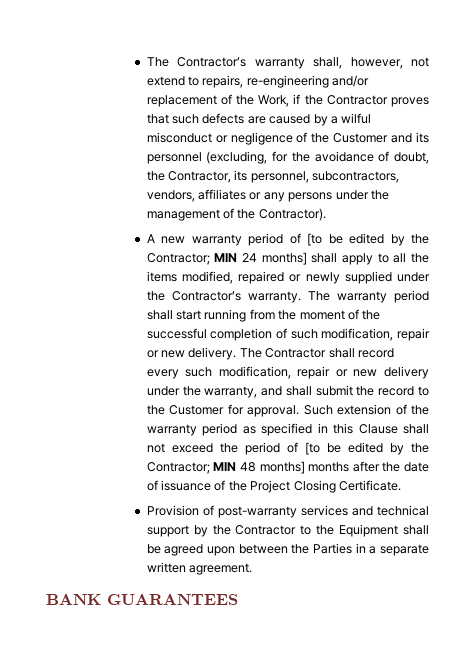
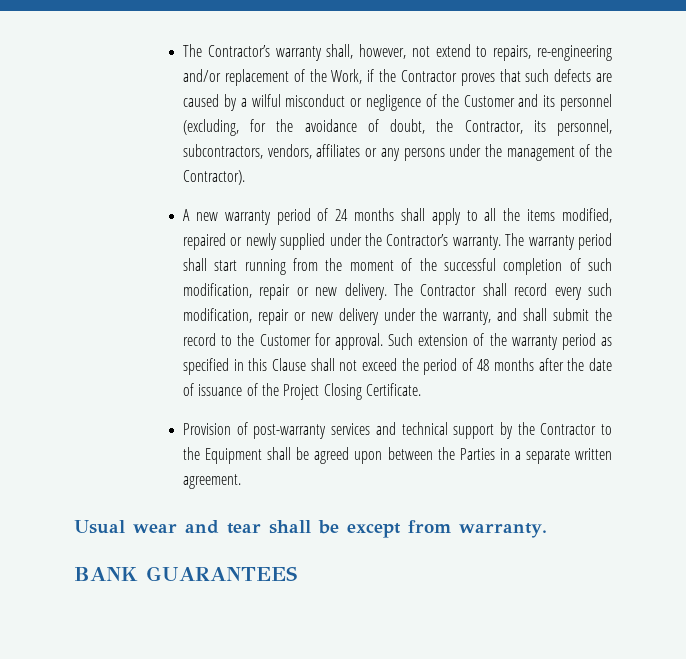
[307,233,429,246] [146,252,307,265] [to be edited by the Contractor; MIN 24 months] -> [335,208,395,221] 24 months
[304,442,429,455] [146,461,305,474] [to be edited by the Contractor; MIN 48 months] -> [477,359,490,371] 48
(253, 569) none -> [74,520,547,538] // Usual wear and tear shall be except from warranty.

